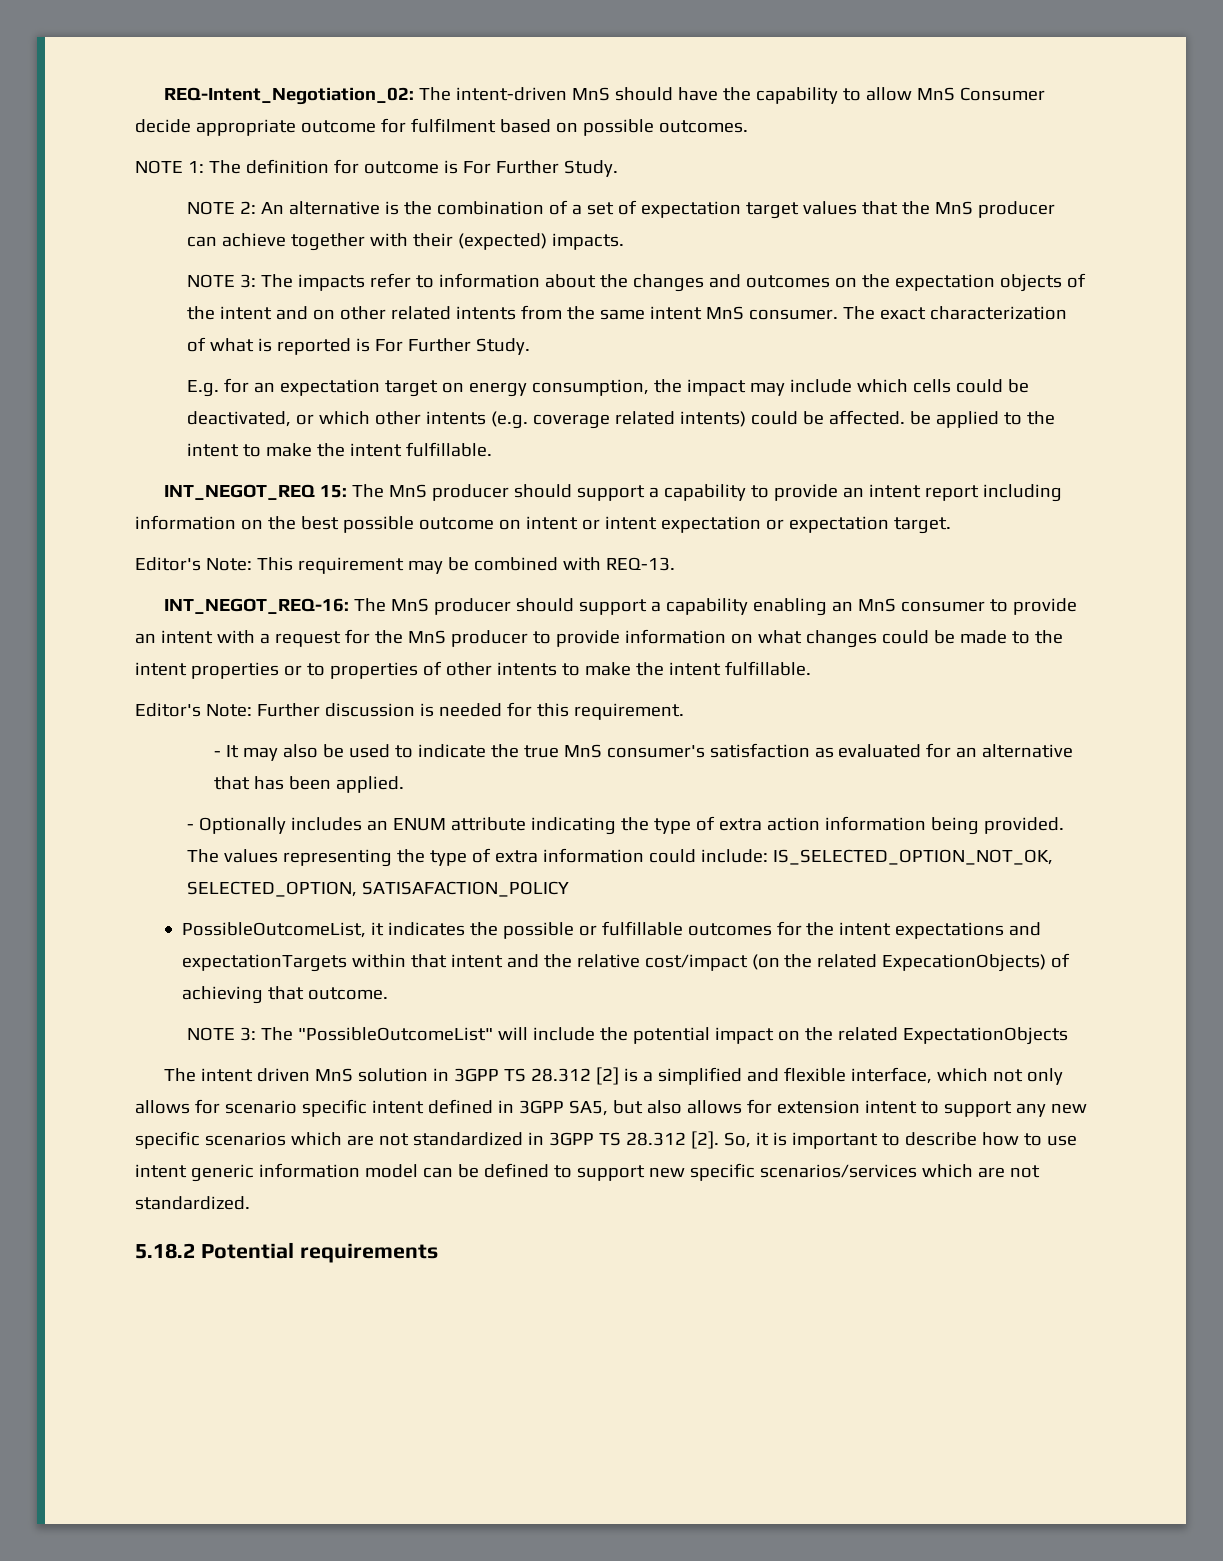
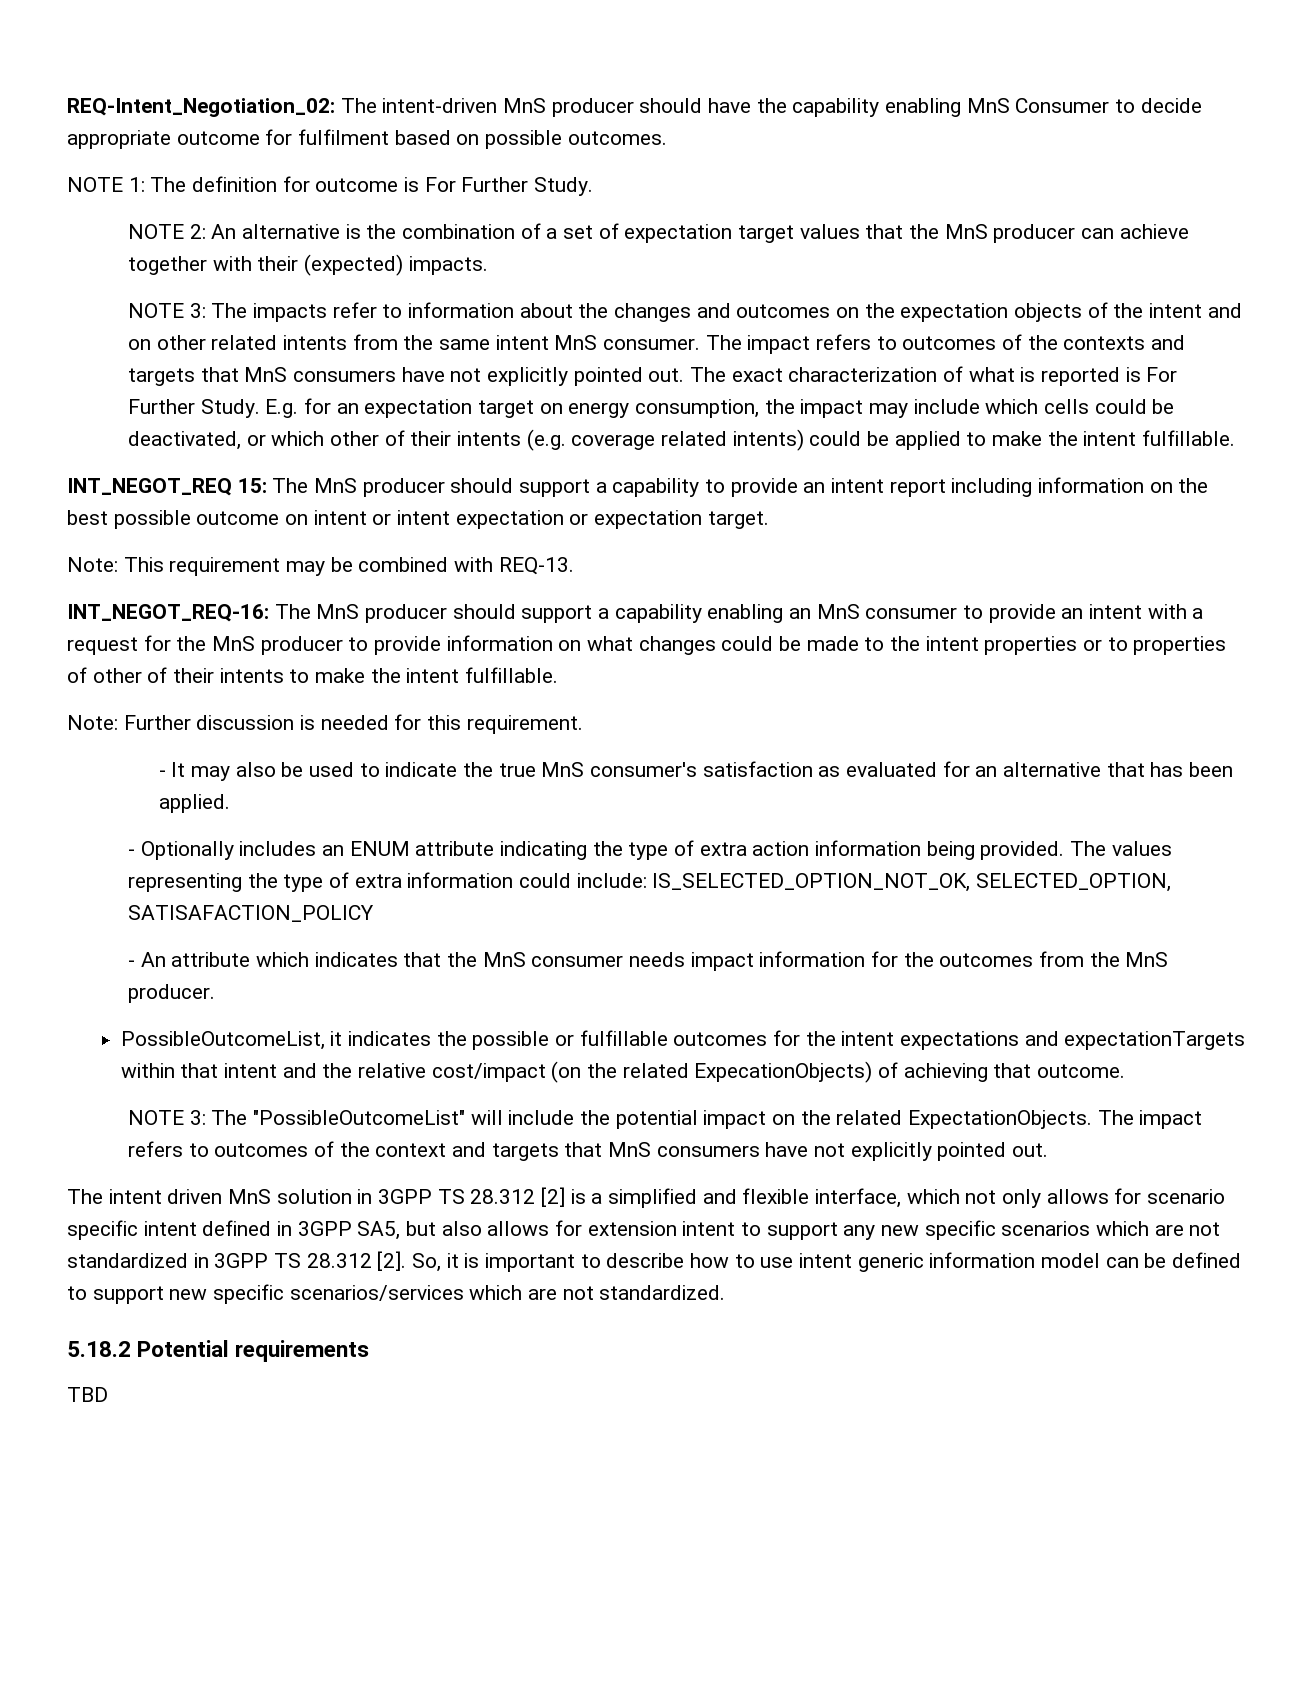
(611, 94) none -> [551,98,634,117] producer
[842,87,912,101] to allow -> [885,98,962,117] enabling
(1045, 94) none -> [1115,99,1136,113] to
(876, 313) none -> [747,334,1186,354] [128,367,727,386] impact refers to outcomes of the contexts and targets that MnS consumers have not explicitly pointed out. The
(531, 346) // -> (260, 408) none
(422, 418) none -> [384,430,452,446] of their
[829,410,1056,428] [187,443,240,457] affected. be applied to the intent -> [894,431,961,450] applied
[135,557,201,571] Editor's -> (769, 520) none
(492, 669) none -> [147,667,215,683] of their
[135,703,201,717] Editor's -> (559, 675) none
(570, 889) none -> [128,951,1169,971] [128,984,216,1003] // - An attribute which indicates that the MnS consumer needs impact information for the outcomes from the MnS producer.
[903,1027,1069,1045] ExpectationObjects -> [908,1110,1203,1129] [128,1141,1049,1161] ExpectationObjects. The impact refers to outcomes of the context and targets that MnS consumers have not explicitly pointed out.
(438, 1253) none -> [67,1387,108,1402] // TBD

